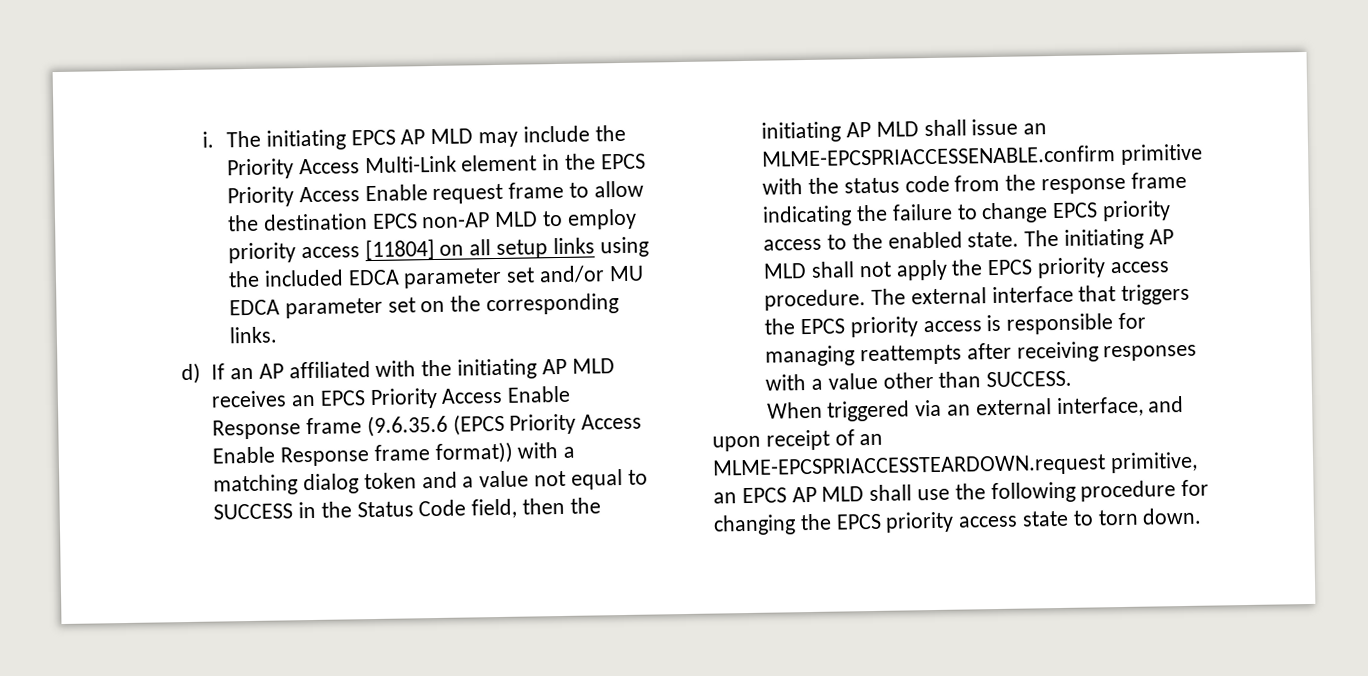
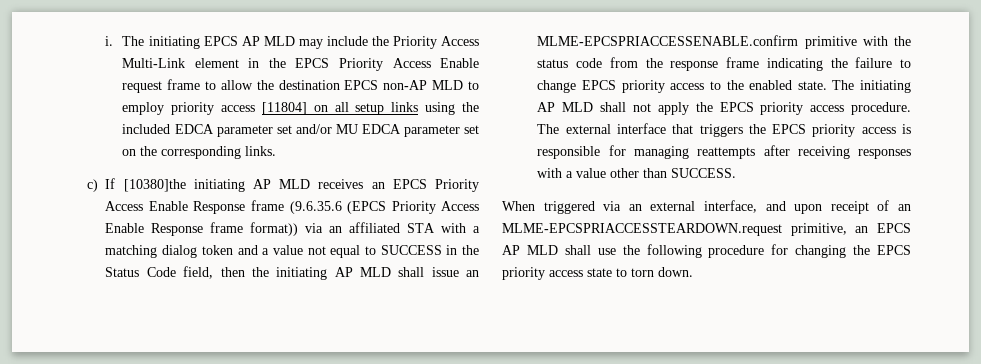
[181,359,453,385] d) If an AP affiliated with the -> [87,178,186,192] c) If [10380]the
(513, 453) none -> [305,222,436,233] via an affiliated STA

